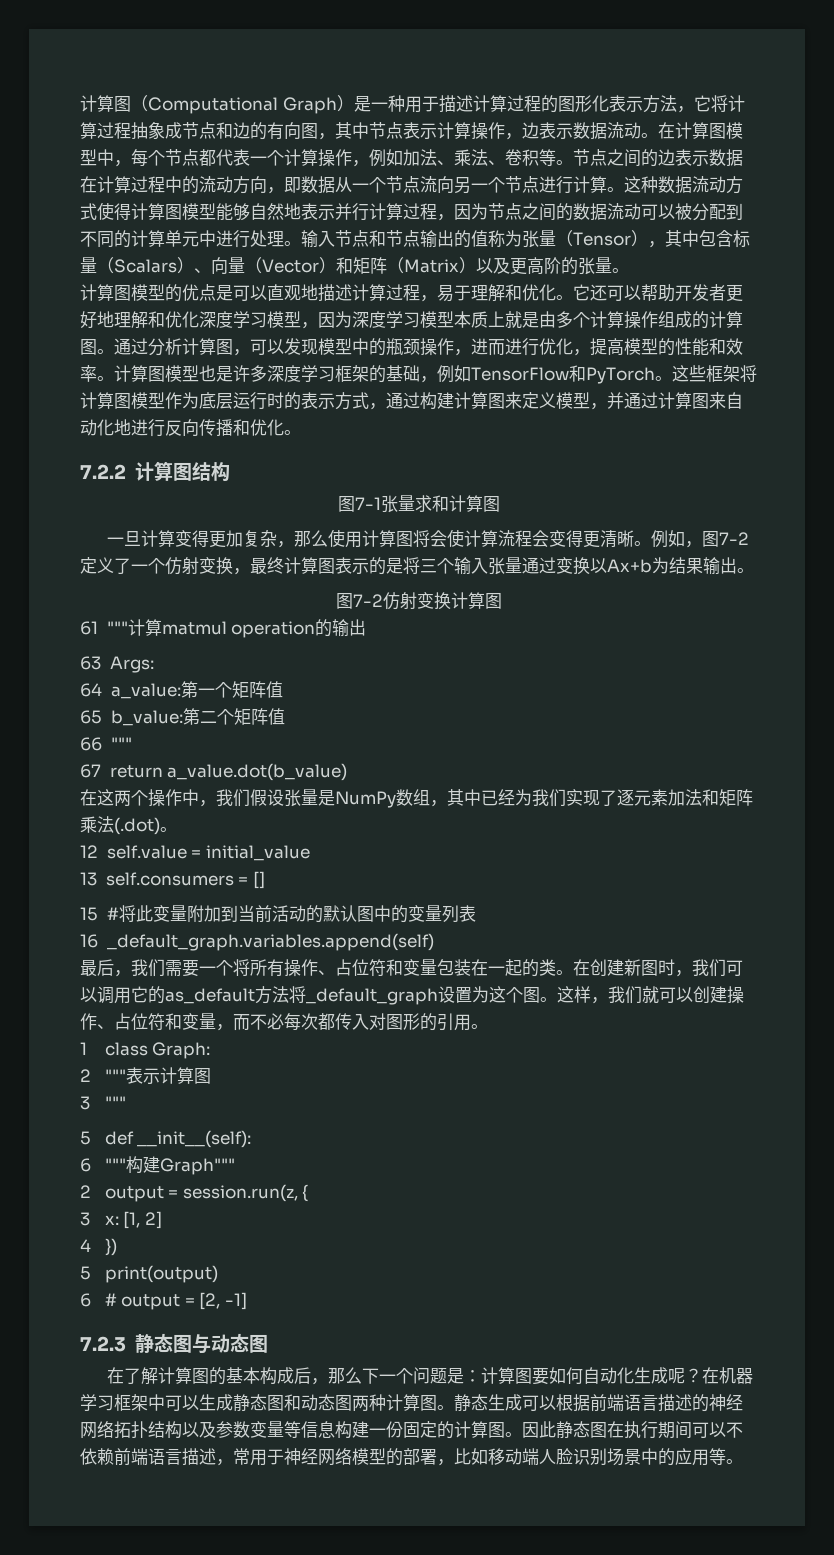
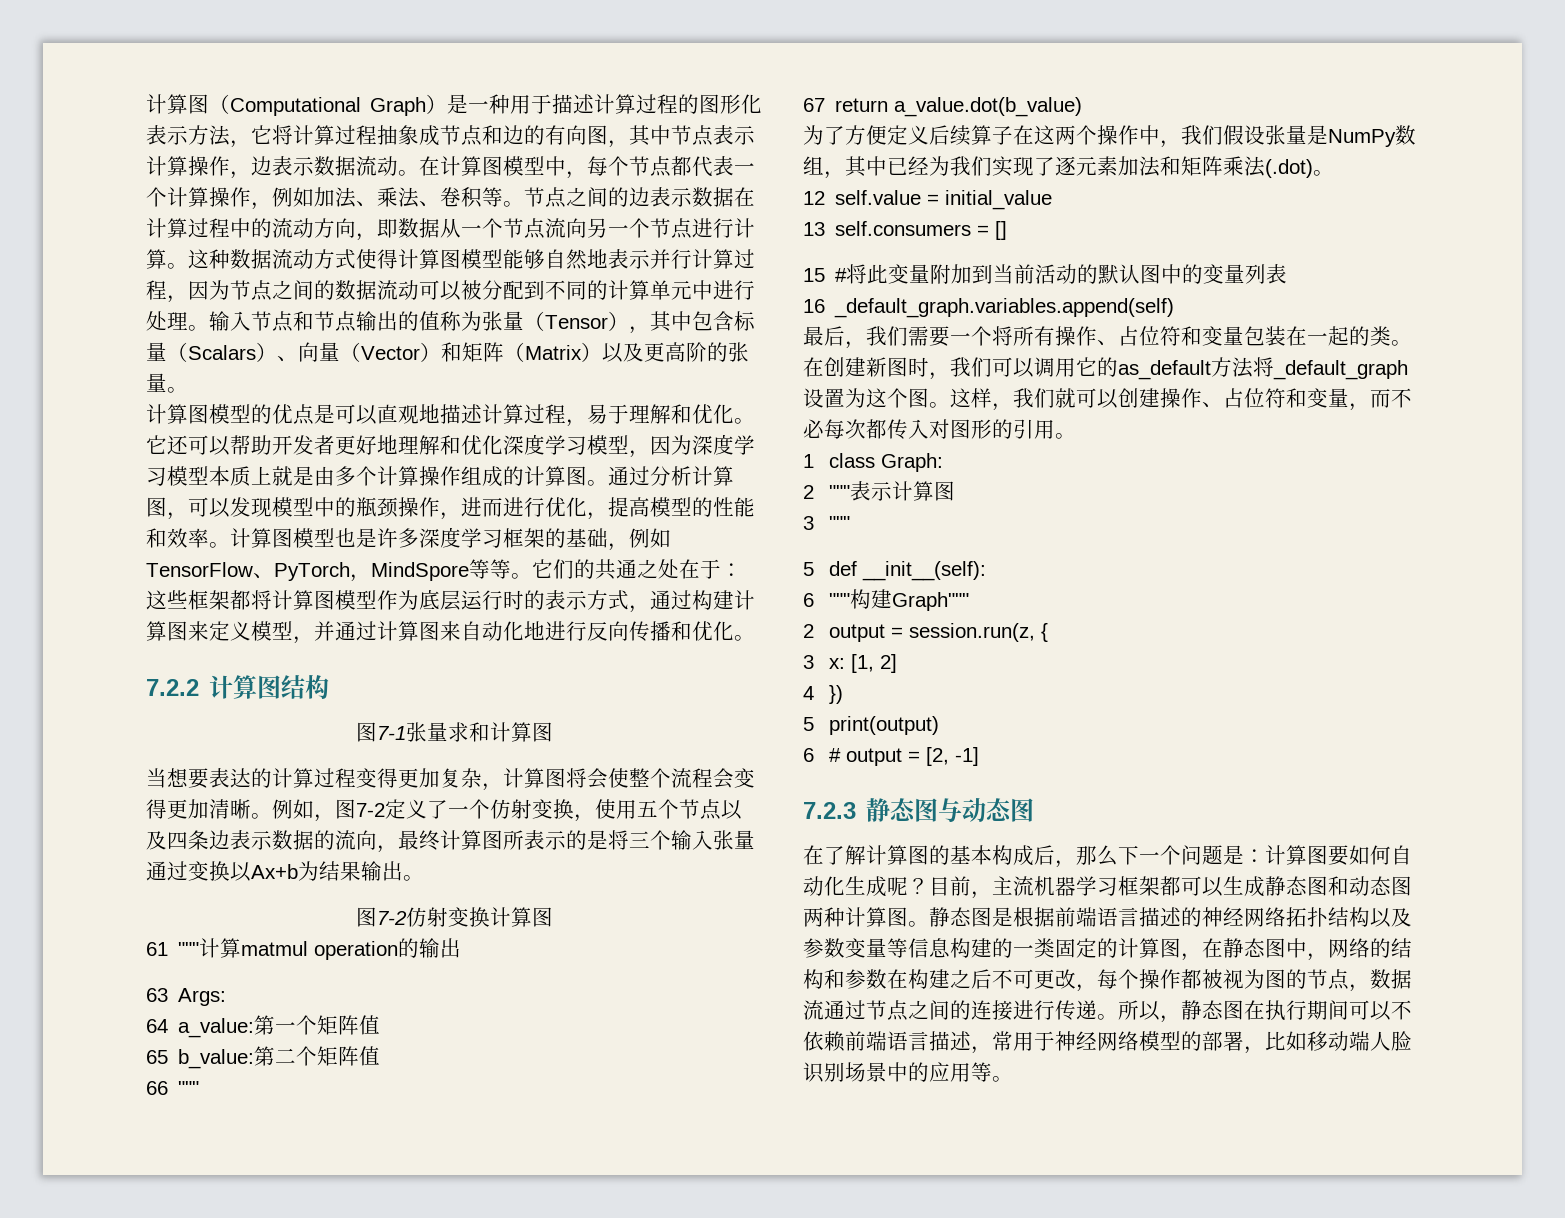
[569,365,672,384] 和PyTorch。 -> [253,559,742,582] 、PyTorch，MindSpore等等。它们的共通之处在于：
(740, 373) none -> [230,590,251,610] 都
[106,530,175,547] 一旦计算 -> [146,768,356,789] 当想要表达的计算过程
[293,529,362,548] 那么使用 -> (503, 787) none
[463,530,498,547] 计算 -> [629,768,671,788] 整个
(600, 539) none -> [188,799,209,819] 加
(250, 571) none -> [595,799,742,820] [146,830,398,853] 使用五个节点以及四条边表示数据的流向，
(335, 566) none -> [503,830,524,850] 所
(348, 772) none -> [803,125,1013,146] 为了方便定义后续算子
[701,1367,719,1384] 在 -> [929,876,1034,899] 目前，主流
[148,1394,165,1411] 中 -> [1160,876,1181,896] 都
[488,1394,556,1411] 生成可以 -> [971,907,1013,927] 图是
[369,1421,403,1438] 一份 -> [992,938,1055,958] 的一类
[505,1421,556,1438] 。因此 -> [1181,938,1412,961] [803,969,1412,992] [803,1000,1181,1023] ，在静态图中，网络的结构和参数在构建之后不可更改，每个操作都被视为图的节点，数据流通过节点之间的连接进行传递。所以，

